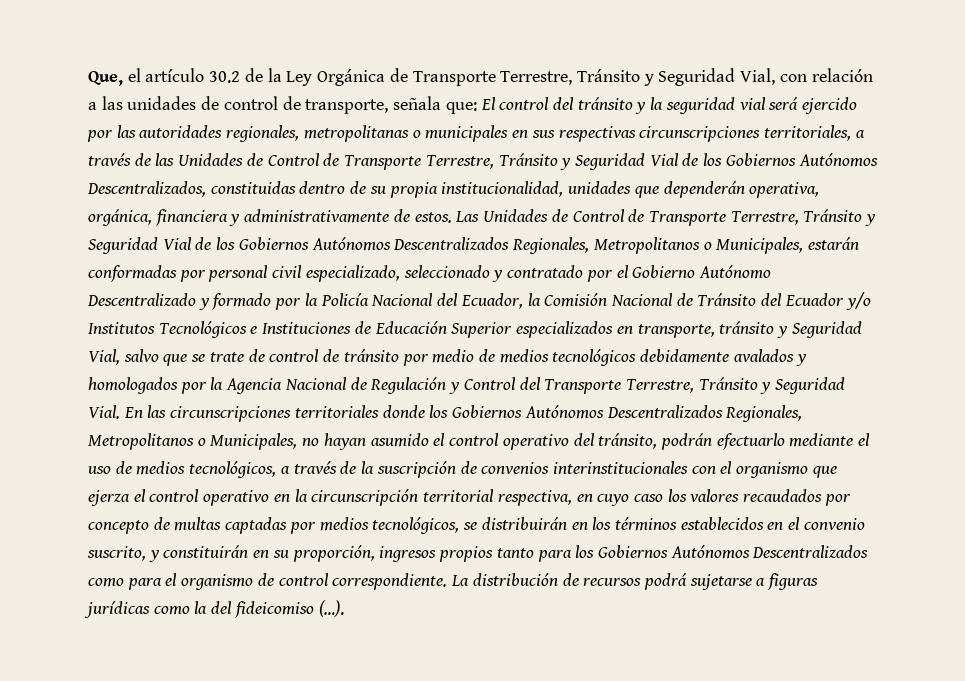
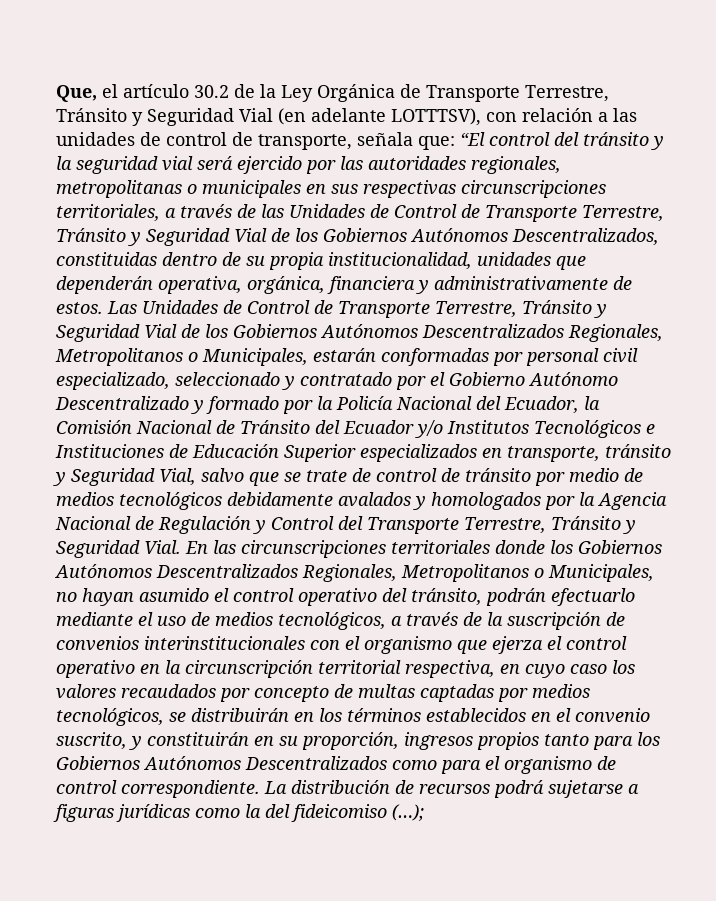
[740,68,776,85] Vial, -> [239,108,481,126] Vial (en adelante LOTTTSV),
[480,97,496,110] El -> [460,132,485,146] “El
[318,600,344,617] (…). -> [392,804,424,821] (…);

